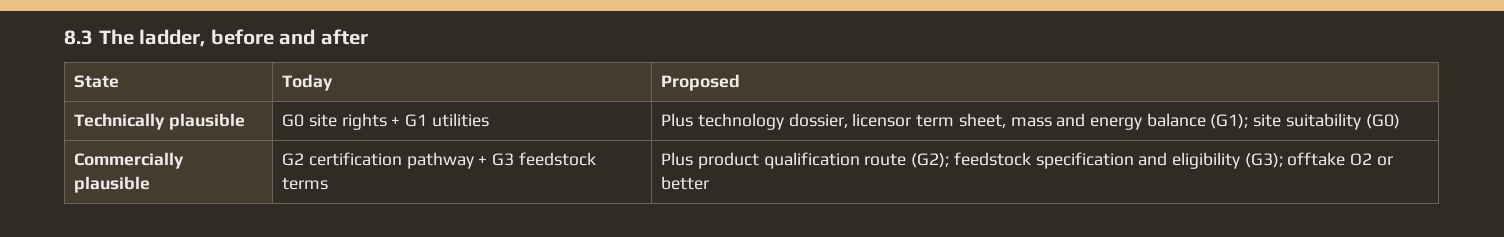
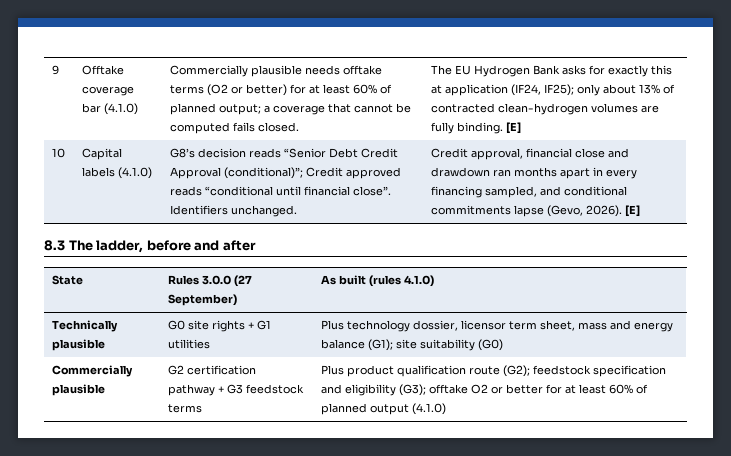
(64, 37) none -> [52,65,60,75] [82,65,125,75] [82,86,135,96] [82,103,139,115] [170,65,383,77] [170,84,393,96] [170,103,412,115] [170,122,300,134] [431,65,673,77] [431,84,676,96] [431,103,660,115] [431,122,522,134] [52,148,66,158] [82,148,123,160] [82,167,153,179] [170,148,399,158] [170,167,402,179] [170,186,392,196] [170,205,298,217] [431,148,630,160] [431,167,638,179] [431,186,628,198] [431,205,641,217] 9 | Offtake coverage bar (4.1.0) | Commercially plausible needs offtake terms (O2 or better) for at least 60% of planned output; a coverage that cannot be computed fails closed. | The EU Hydrogen Bank asks for exactly this at application (IF24, IF25); only about 13% of contracted clean-hydrogen volumes are fully binding. [E] // 10 | Capital labels (4.1.0) | G8’s decision reads “Senior Debt Credit Approval (conditional)”; Credit approved reads “conditional until financial close”. Identifiers unchanged. | Credit approval, financial close and drawdown ran months apart in every financing sampled, and conditional commitments lapse (Gevo, 2026). [E] //
[282,74,334,91] [661,74,741,91] Today | Proposed -> [168,275,252,287] [168,294,238,306] [321,275,434,287] Rules 3.0.0 (27 September) | As built (rules 4.1.0)
(710, 183) none -> [546,384,649,394] [321,403,447,415] for at least 60% of planned output (4.1.0)

